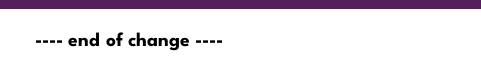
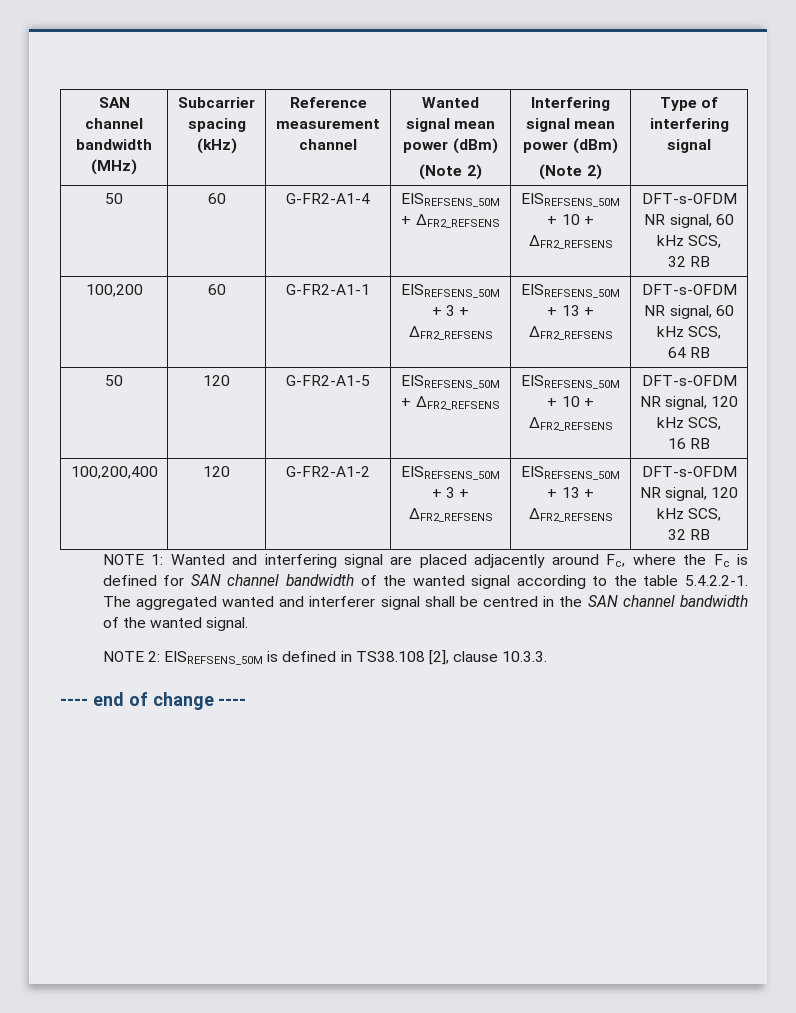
(35, 43) none -> [98,97,130,108] [85,118,143,129] [76,139,152,150] [91,159,137,175] [178,97,255,108] [187,118,246,132] [196,138,237,154] [289,97,367,108] [276,119,380,129] [299,139,357,150] [422,97,479,108] [405,118,496,132] [403,138,498,154] [419,164,482,180] [531,97,610,111] [525,118,616,132] [523,138,618,154] [539,164,602,180] [659,97,719,111] [649,118,729,132] [667,139,711,153] [105,193,123,204] [207,193,226,204] [286,193,370,204] [401,193,500,207] [401,214,500,228] [521,193,620,207] [547,214,594,225] [528,235,613,249] [641,193,737,204] [644,214,734,228] [656,235,722,248] [667,256,711,267] [85,284,143,297] [207,284,226,295] [286,284,370,295] [401,284,500,298] [431,305,470,316] [408,326,493,340] [521,284,620,298] [547,305,594,316] [528,326,613,340] [641,284,737,295] [644,305,734,319] [656,326,722,339] [667,347,711,358] [105,375,123,386] [203,375,230,386] [286,375,370,386] [401,375,500,389] [401,396,500,410] [521,375,620,389] [547,396,594,407] [528,417,613,431] [641,375,737,386] [639,396,739,410] [656,417,722,430] [667,438,711,449] [70,466,158,479] [203,466,230,477] [286,466,370,477] [401,466,500,480] [431,487,470,498] [408,508,493,522] [521,466,620,480] [547,487,594,498] [528,508,613,522] [641,466,737,477] [639,487,739,501] [656,508,722,521] [667,529,711,540] [102,554,748,568] [102,574,748,589] [102,595,749,610] [102,617,249,631] [102,650,548,665] SAN channel bandwidth (MHz) | Subcarrier spacing (kHz) | Reference measurement channel | Wanted signal mean power (dBm) // (Note 2) | Interfering signal mean power (dBm) // (Note 2) | Type of interfering signal // 50 | 60 | G-FR2-A1-4 | EISREFSENS_50M + ΔFR2_REFSENS | EISREFSENS_50M + 10 + ΔFR2_REFSENS | DFT-s-OFDM NR signal, 60 kHz SCS, // 32 RB // 100,200 | 60 | G-FR2-A1-1 | EISREFSENS_50M + 3 + ΔFR2_REFSENS | EISREFSENS_50M + 13 + ΔFR2_REFSENS | DFT-s-OFDM NR signal, 60 kHz SCS, // 64 RB // 50 | 120 | G-FR2-A1-5 | EISREFSENS_50M + ΔFR2_REFSENS | EISREFSENS_50M + 10 + ΔFR2_REFSENS | DFT-s-OFDM NR signal, 120 kHz SCS, // 16 RB // 100,200,400 | 120 | G-FR2-A1-2 | EISREFSENS_50M + 3 + ΔFR2_REFSENS | EISREFSENS_50M + 13 + ΔFR2_REFSENS | DFT-s-OFDM NR signal, 120 kHz SCS, // 32 RB // NOTE 1: Wanted and interfering signal are placed adjacently around Fc, where the Fc is defined for SAN channel bandwidth of the wanted signal according to the table 5.4.2.2-1. The aggregated wanted and interferer signal shall be centred in the SAN channel bandwidth of the wanted signal. // NOTE 2: EISREFSENS_50M is defined in TS38.108 [2], clause 10.3.3. //

